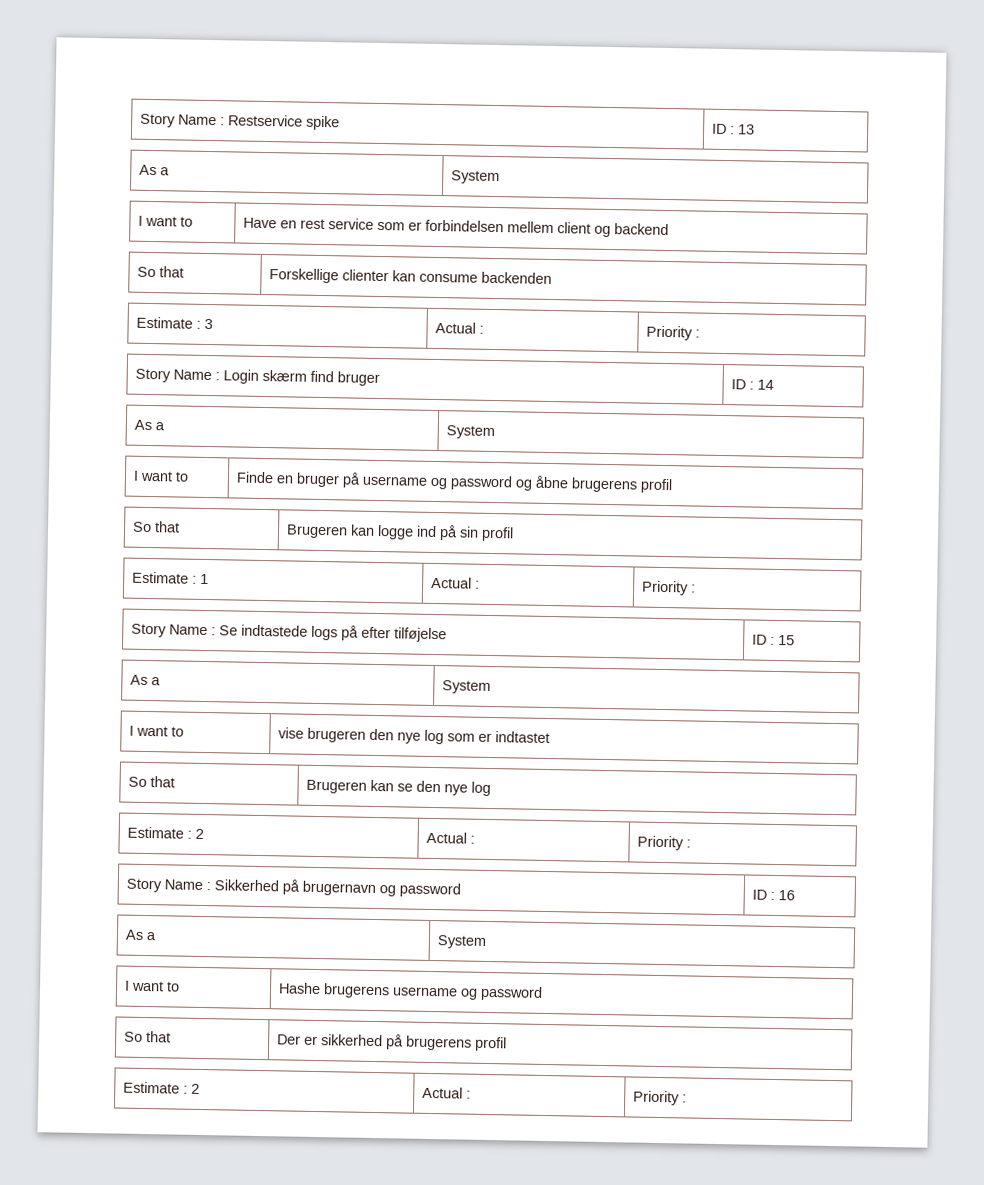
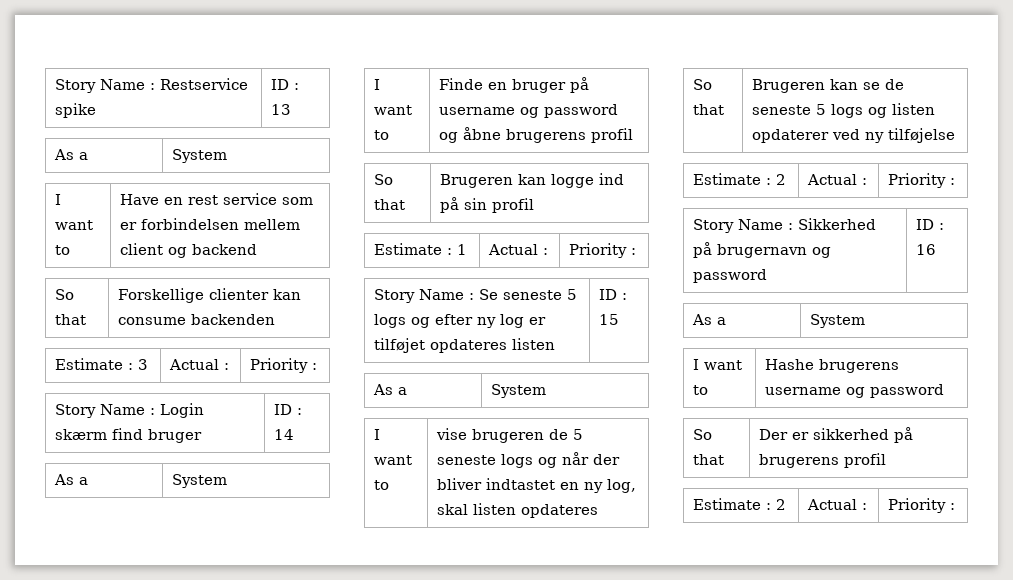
[241,624,448,643] indtastede logs på efter tilføjelse -> [502,289,577,300] [373,314,546,328] [373,338,555,353] seneste 5 logs og efter ny log er tilføjet opdateres listen
[369,728,551,745] den nye log som er indtastet -> [548,429,583,440] [436,452,620,468] [436,478,636,493] [436,503,598,518] de 5 seneste logs og når der bliver indtastet en ny log, skal listen opdateres
[416,780,492,797] den nye log -> [884,79,904,90] [751,103,935,118] [751,128,955,143] de seneste 5 logs og listen opdaterer ved ny tilføjelse

